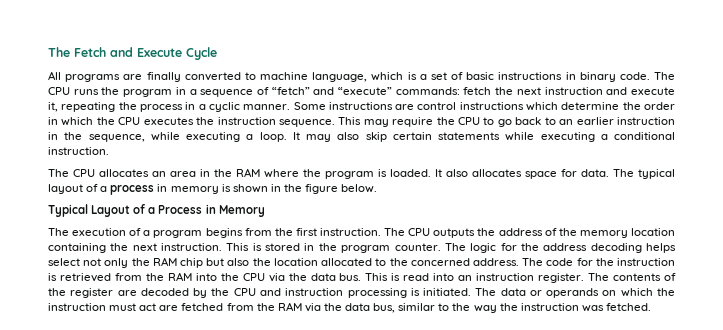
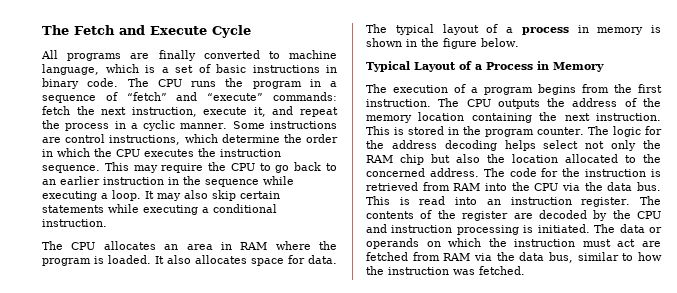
[544,87,675,95] [48,102,116,112] instruction and execute it, repeating -> [131,106,339,117] instruction, execute it, and repeat
[459,102,524,110] instructions -> [109,135,181,145] instructions,
[88,134,145,142] sequence, -> [205,179,259,187] sequence
[214,169,232,177] the -> (232, 246) none
[145,273,164,281] the -> (450, 186) none
[256,303,275,311] the -> (440, 256) none
[452,303,497,313] the way -> [638,252,662,261] how

